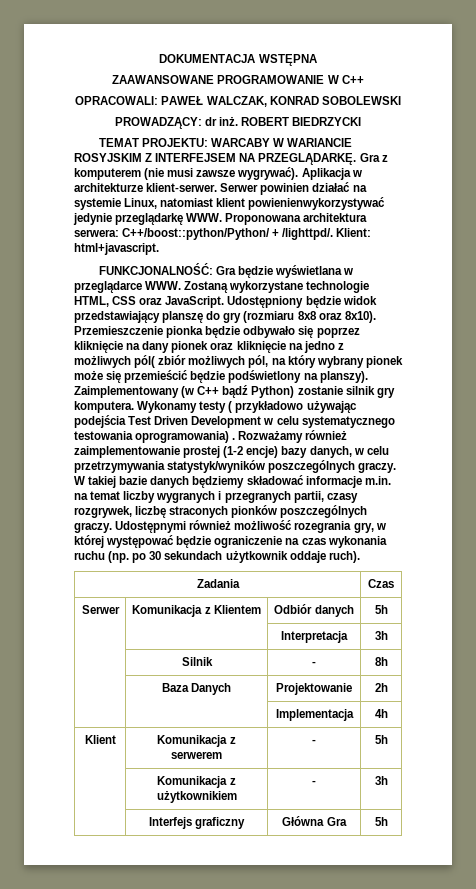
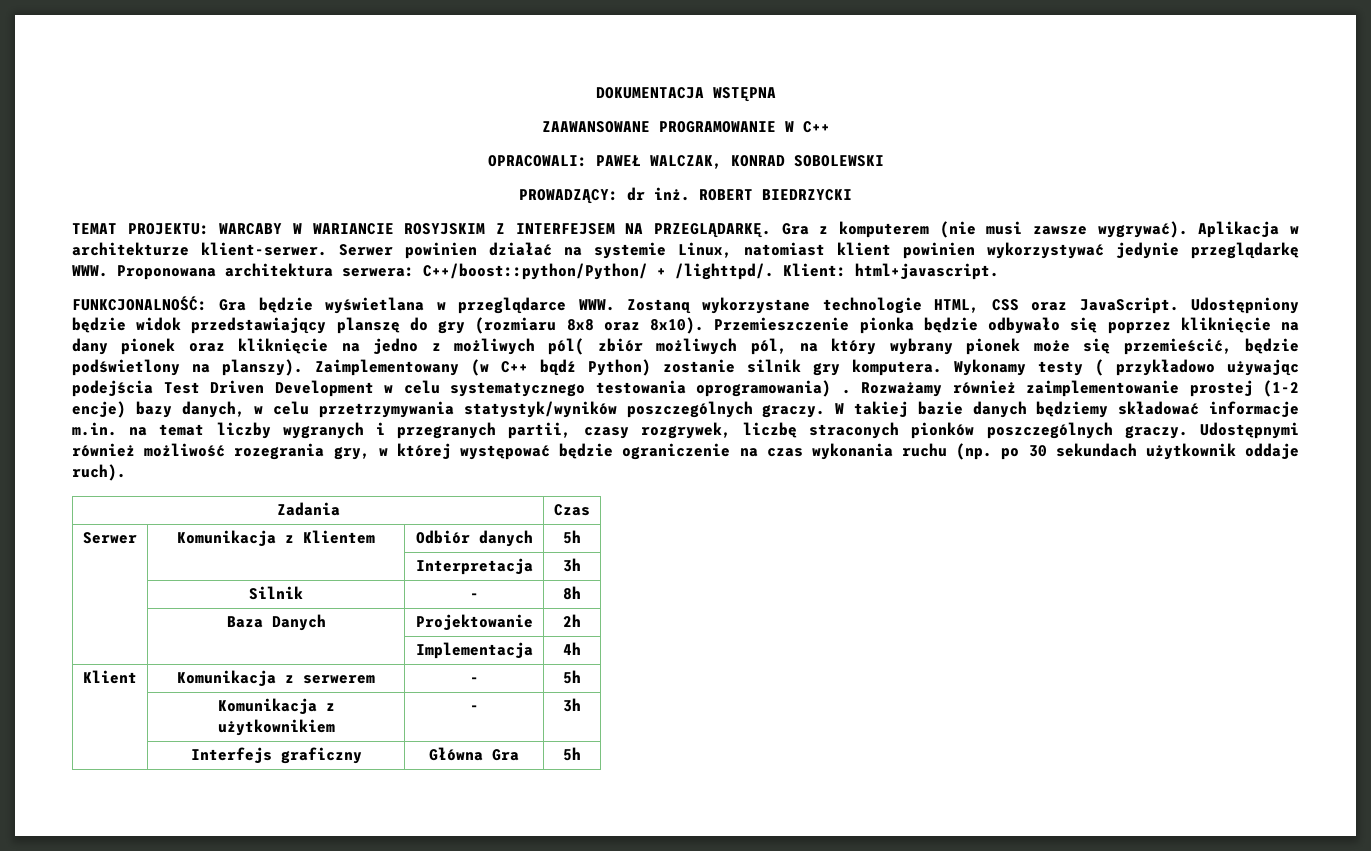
[248,197,386,210] powienienwykorzystywać -> [903,242,1104,259] powinien wykorzystywać
[124,370,189,383] przemieścić -> [1123,338,1232,355] przemieścić,

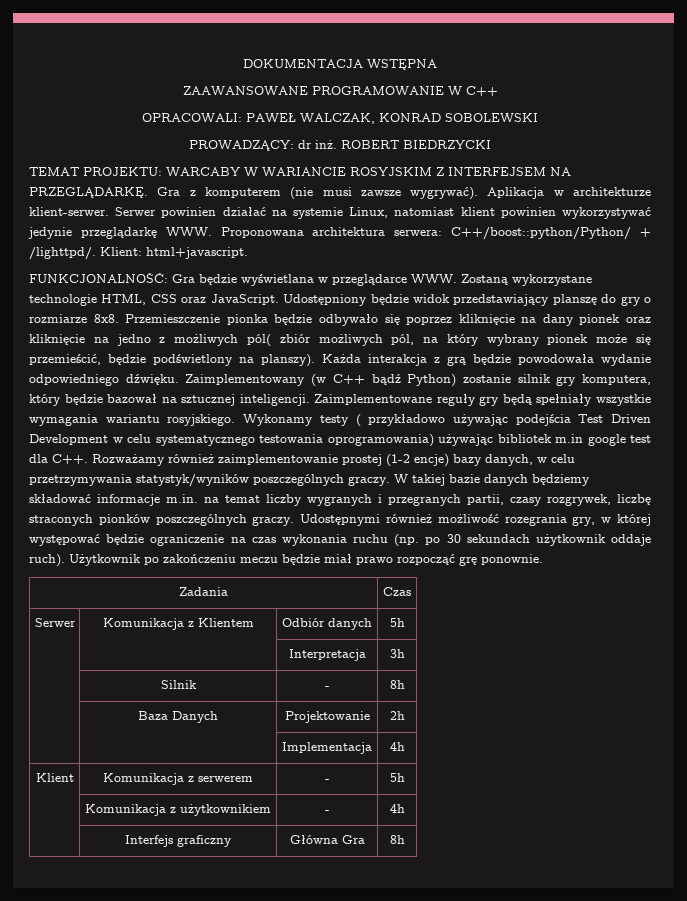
[475,317,705,334] (rozmiaru 8x8 oraz 8x10). -> [643,297,651,303] [29,314,119,323] o rozmiarze 8x8.
(303, 367) none -> [322,354,651,366] [29,374,179,386] Każda interakcja z grą będzie powodowała wydanie odpowiedniego dźwięku.
[852,359,942,376] komputera. -> [582,374,651,385] [29,394,651,406] [29,414,236,426] komputera, który będzie bazował na sztucznej inteligencji. Zaimplementowane reguły gry będą spełniały wszystkie wymagania wariantu rosyjskiego.
[841,389,851,394] . -> [438,434,651,446] [29,454,88,464] używając bibliotek m.in google test dla C++.
(126, 472) none -> [69,554,543,566] Użytkownik po zakończeniu meczu będzie miał prawo rozpocząć grę ponownie.
[563,698,581,712] 3h -> [389,804,405,813] 4h
[563,747,581,761] 5h -> [389,835,405,844] 8h

